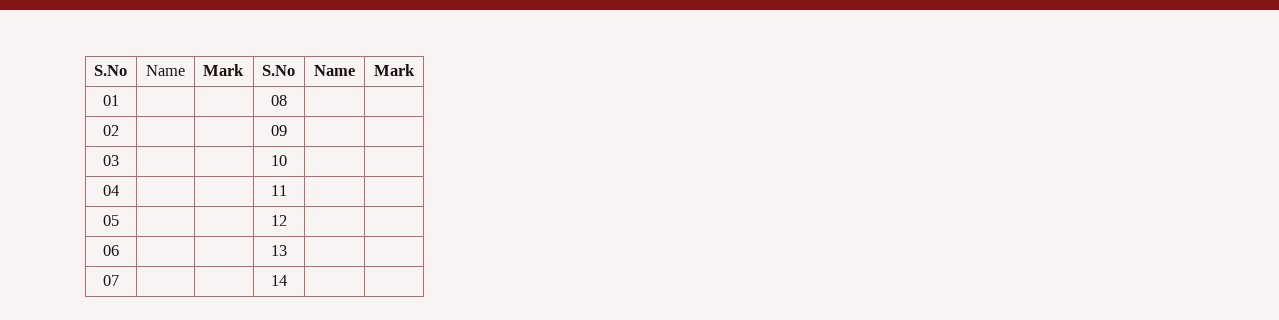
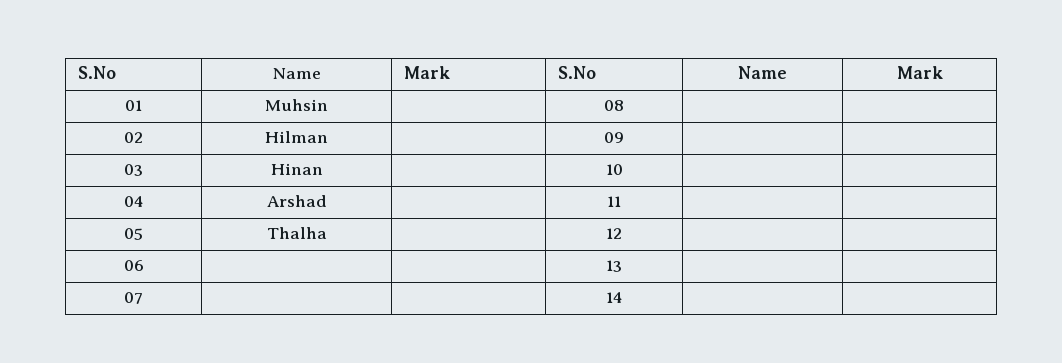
(119, 100) none -> [265,99,328,111] Muhsin
(119, 130) none -> [265,131,328,143] Hilman
(119, 160) none -> [270,163,323,175] Hinan
(119, 190) none -> [266,195,327,207] Arshad
(119, 220) none -> [266,227,327,239] Thalha

